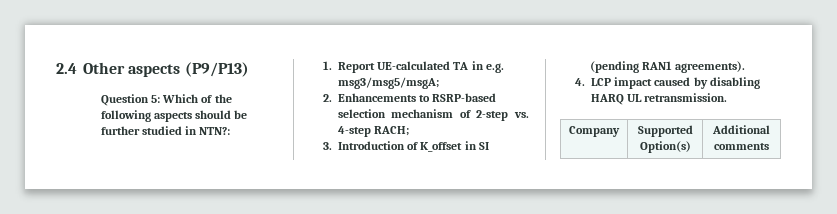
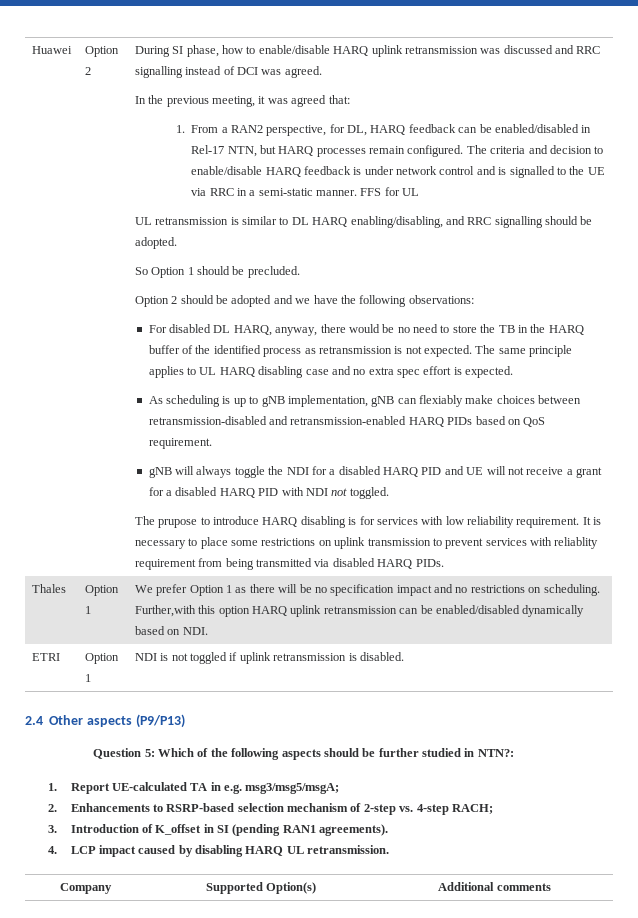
(56, 68) none -> [31,46,72,54] [84,46,119,57] [84,67,91,75] [134,45,601,57] [134,66,322,78] [134,95,350,107] [175,124,592,136] [191,145,604,157] [191,166,605,178] [191,187,420,196] [134,216,593,228] [134,237,177,249] [134,266,300,278] [134,295,474,307] [148,324,584,336] [148,345,573,357] [148,366,514,378] [148,395,582,407] [148,416,546,427] [148,438,212,449] [148,466,603,478] [148,487,389,499] [134,516,602,528] [134,537,599,549] [134,558,444,570] [31,584,66,593] [84,585,119,596] [84,606,91,614] [134,584,600,596] [134,605,585,617] [134,626,208,635] [31,653,60,661] [84,653,119,664] [84,674,91,682] [134,652,404,664] Huawei | Option 2 | During SI phase, how to enable/disable HARQ uplink retransmission was discussed and RRC signalling instead of DCI was agreed. // In the previous meeting, it was agreed that: // 1. From a RAN2 perspective, for DL, HARQ feedback can be enabled/disabled in Rel-17 NTN, but HARQ processes remain configured. The criteria and decision to enable/disable HARQ feedback is under network control and is signalled to the UE via RRC in a semi-static manner. FFS for UL // UL retransmission is similar to DL HARQ enabling/disabling, and RRC signalling should be adopted. // So Option 1 should be precluded. // Option 2 should be adopted and we have the following observations: // For disabled DL HARQ, anyway, there would be no need to store the TB in the HARQ buffer of the identified process as retransmission is not expected. The same principle applies to UL HARQ disabling case and no extra spec effort is expected. // As scheduling is up to gNB implementation, gNB can flexiably make choices between retransmission-disabled and retransmission-enabled HARQ PIDs based on QoS requirement. // gNB will always toggle the NDI for a disabled HARQ PID and UE will not receive a grant for a disabled HARQ PID with NDI not toggled. // The prupose to introduce HARQ disabling is for services with low reliability requirement. It is necessary to place some restrictions on uplink transmission to prevent services with reliablity requirement from being transmitted via disabled HARQ PIDs. // Thales | Option 1 | We prefer Option 1 as there will be no specification impact and no restrictions on scheduling. Further,with this option HARQ uplink retransmission can be enabled/disabled dynamically based on NDI. // ETRI | Option 1 | NDI is not toggled if uplink retransmission is disabled. //

